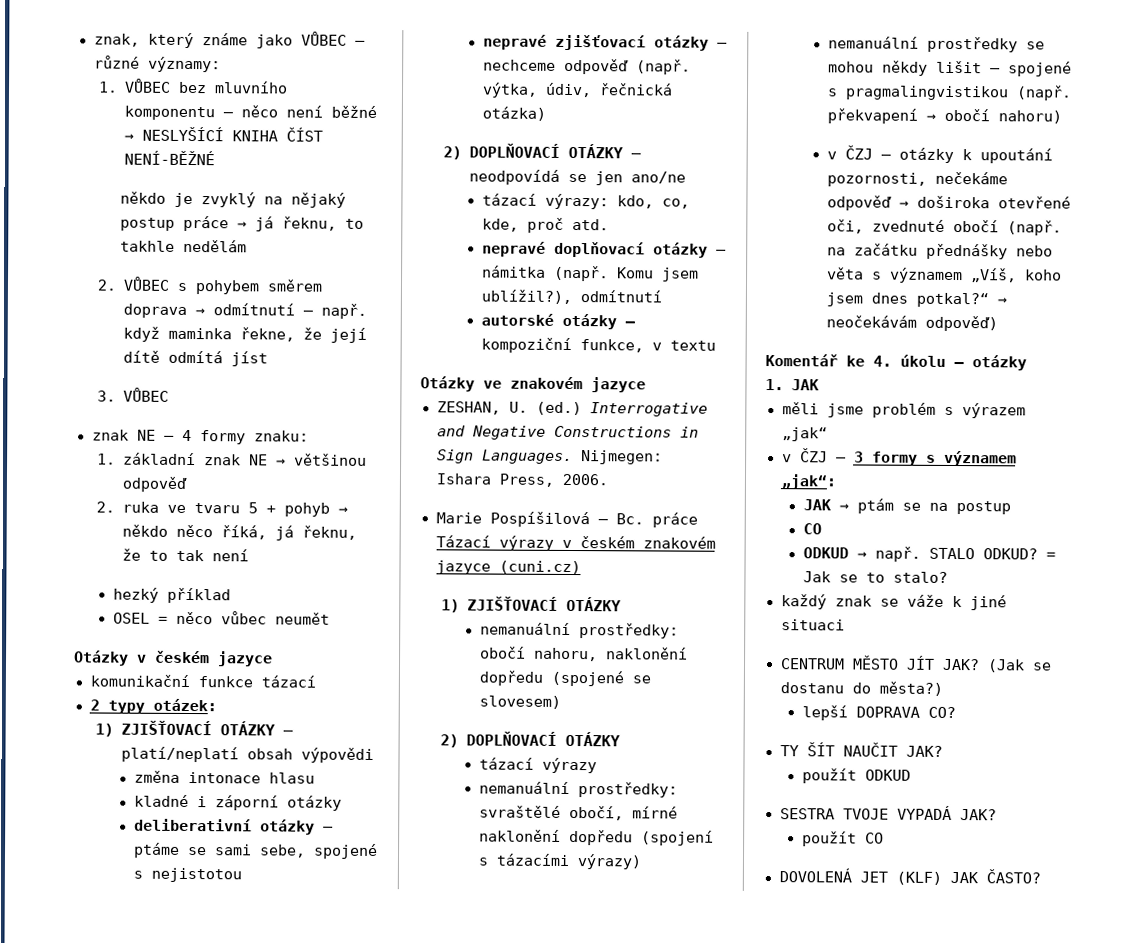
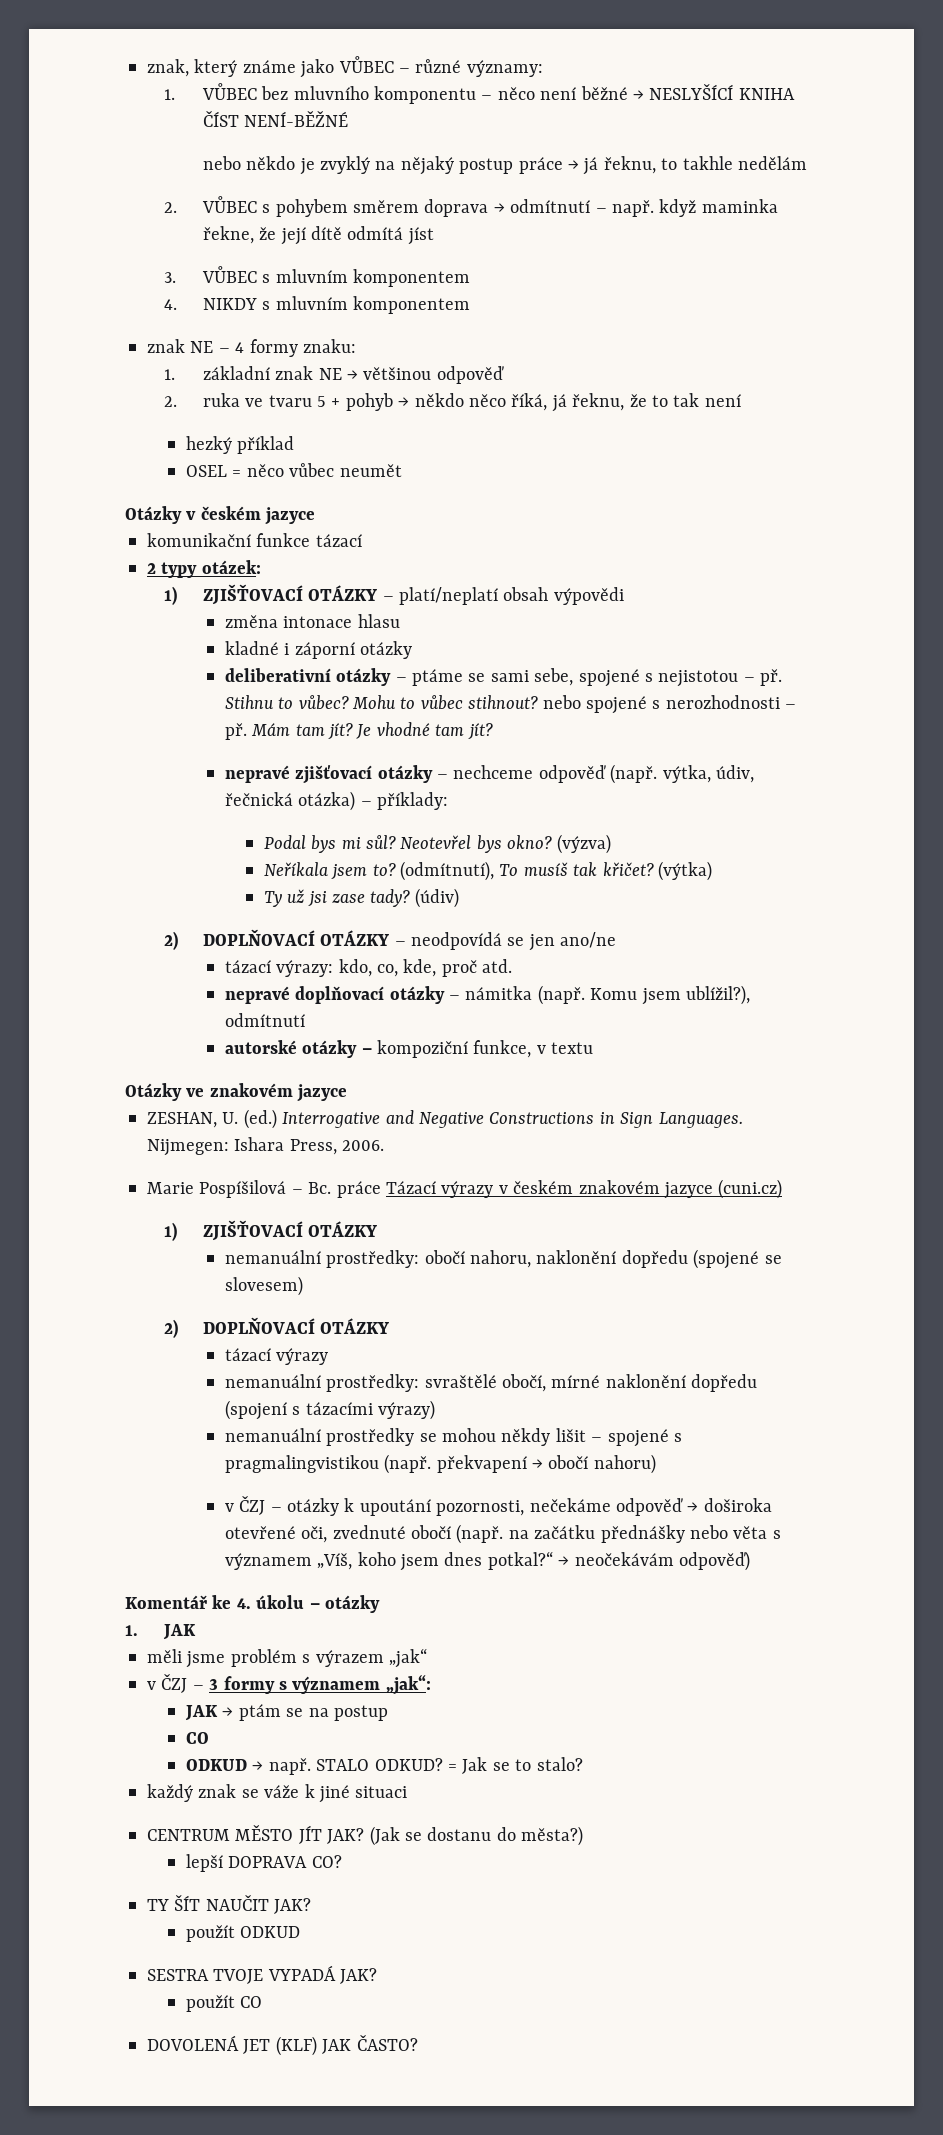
(215, 158) none -> [202,156,241,170] nebo
(169, 394) none -> [262,269,471,287] [163,296,471,314] s mluvním komponentem // 4. NIKDY s mluvním komponentem
(242, 875) none -> [743,669,783,686] [224,695,797,714] [224,722,493,740] – př. Stihnu to vůbec? Mohu to vůbec stihnout? nebo spojené s nerozhodnosti – př. Mám tam jít? Je vhodné tam jít?
(546, 113) none -> [360,792,449,810] [263,834,611,854] [263,861,712,881] [263,888,459,908] – příklady: // Podal bys mi sůl? Neotevřel bys okno? (výzva) // Neříkala jsem to? (odmítnutí), To musíš tak křičet? (výtka) // Ty už jsi zase tady? (údiv)

